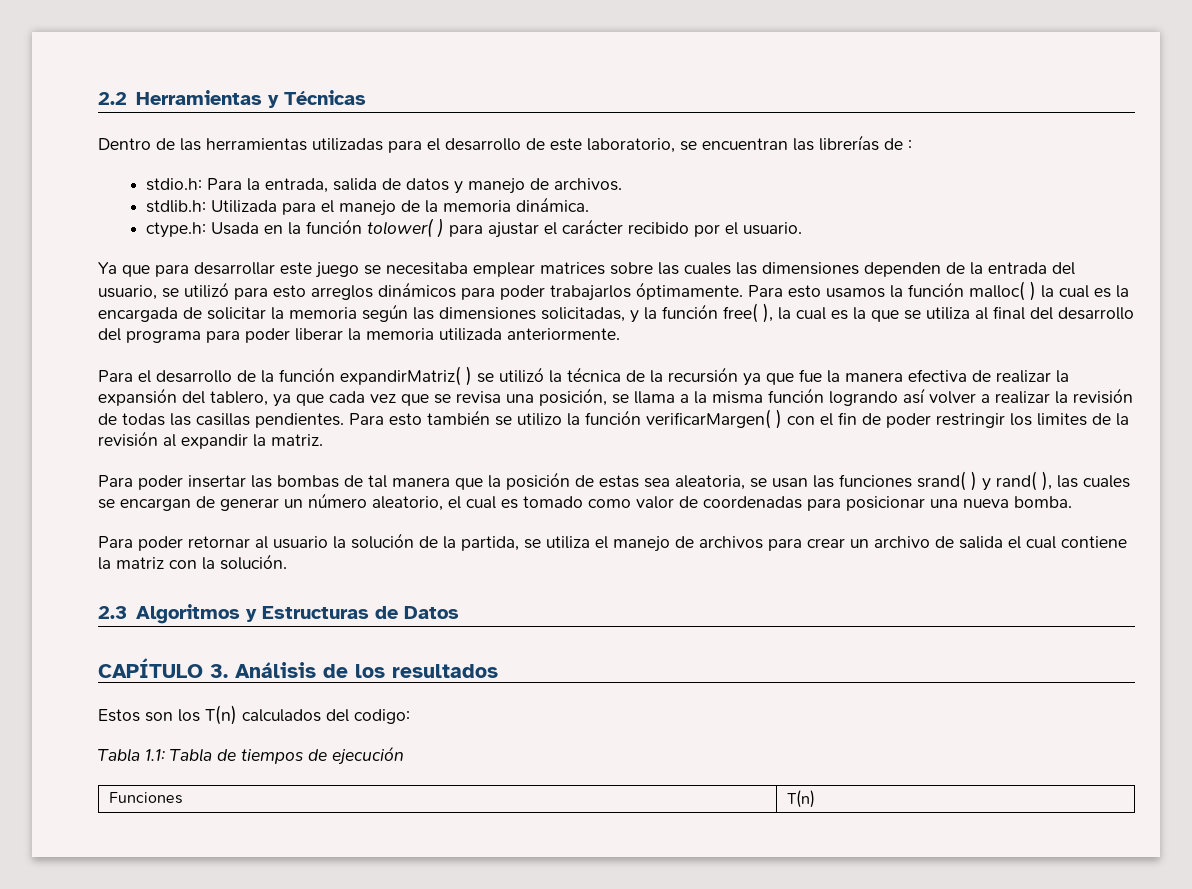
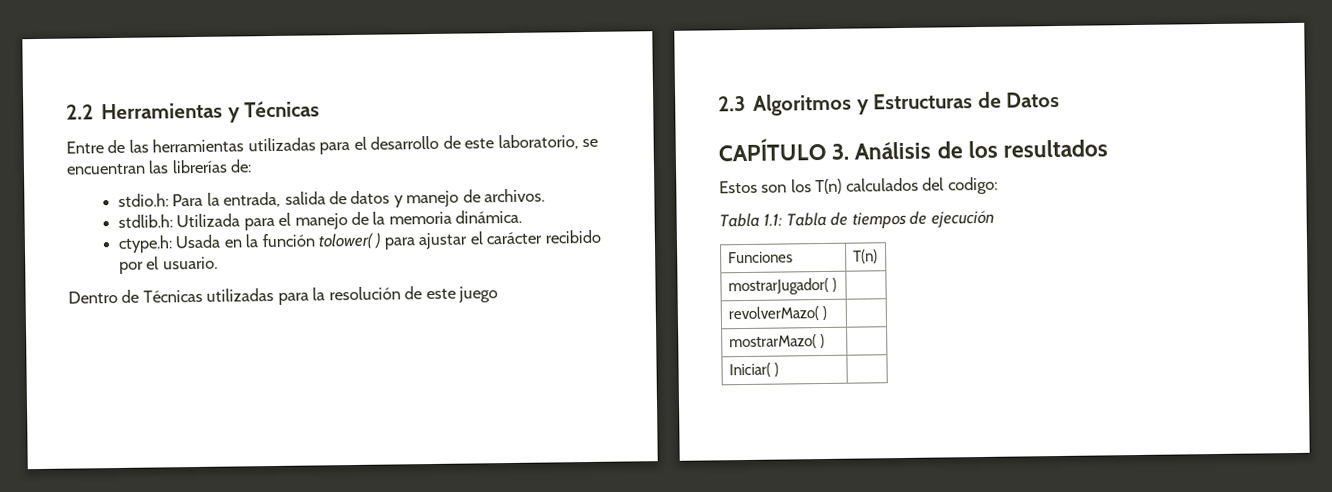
[98,138,151,150] Dentro -> [66,141,104,154] Entre
[884,138,912,150] de : -> [230,159,253,173] de:
[98,262,1075,278] [98,281,1129,301] [98,303,1134,323] [98,328,620,343] [98,366,1069,386] [98,388,1133,407] [98,409,1129,429] [98,431,323,449] [98,471,1130,491] [98,493,1072,511] [98,533,1127,552] [98,554,287,570] Ya que para desarrollar este juego se necesitaba emplear matrices sobre las cuales las dimensiones dependen de la entrada del usuario, se utilizó para esto arreglos dinámicos para poder trabajarlos óptimamente. Para esto usamos la función malloc( ) la cual es la encargada de solicitar la memoria según las dimensiones solicitadas, y la función free( ), la cual es la que se utiliza al final del desarrollo del programa para poder liberar la memoria utilizada anteriormente. // Para el desarrollo de la función expandirMatriz( ) se utilizó la técnica de la recursión ya que fue la manera efectiva de realizar la expansión del tablero, ya que cada vez que se revisa una posición, se llama a la misma función logrando así volver a realizar la revisión de todas las casillas pendientes. Para esto también se utilizo la función verificarMargen( ) con el fin de poder restringir los limites de la revisión al expandir la matriz. // Para poder insertar las bombas de tal manera que la posición de estas sea aleatoria, se usan las funciones srand( ) y rand( ), las cuales se encargan de generar un número aleatorio, el cual es tomado como valor de coordenadas para posicionar una nueva bomba. // Para poder retornar al usuario la solución de la partida, se utiliza el manejo de archivos para crear un archivo de salida el cual contiene la matriz con la solución. -> [68,286,499,305] Dentro de Técnicas utilizadas para la resolución de este juego
(816, 799) none -> [727,277,837,296] [727,305,827,322] [728,333,825,350] [728,362,779,378] // mostrarJugador( ) | // revolverMazo( ) | // mostrarMazo( ) | // Iniciar( ) |

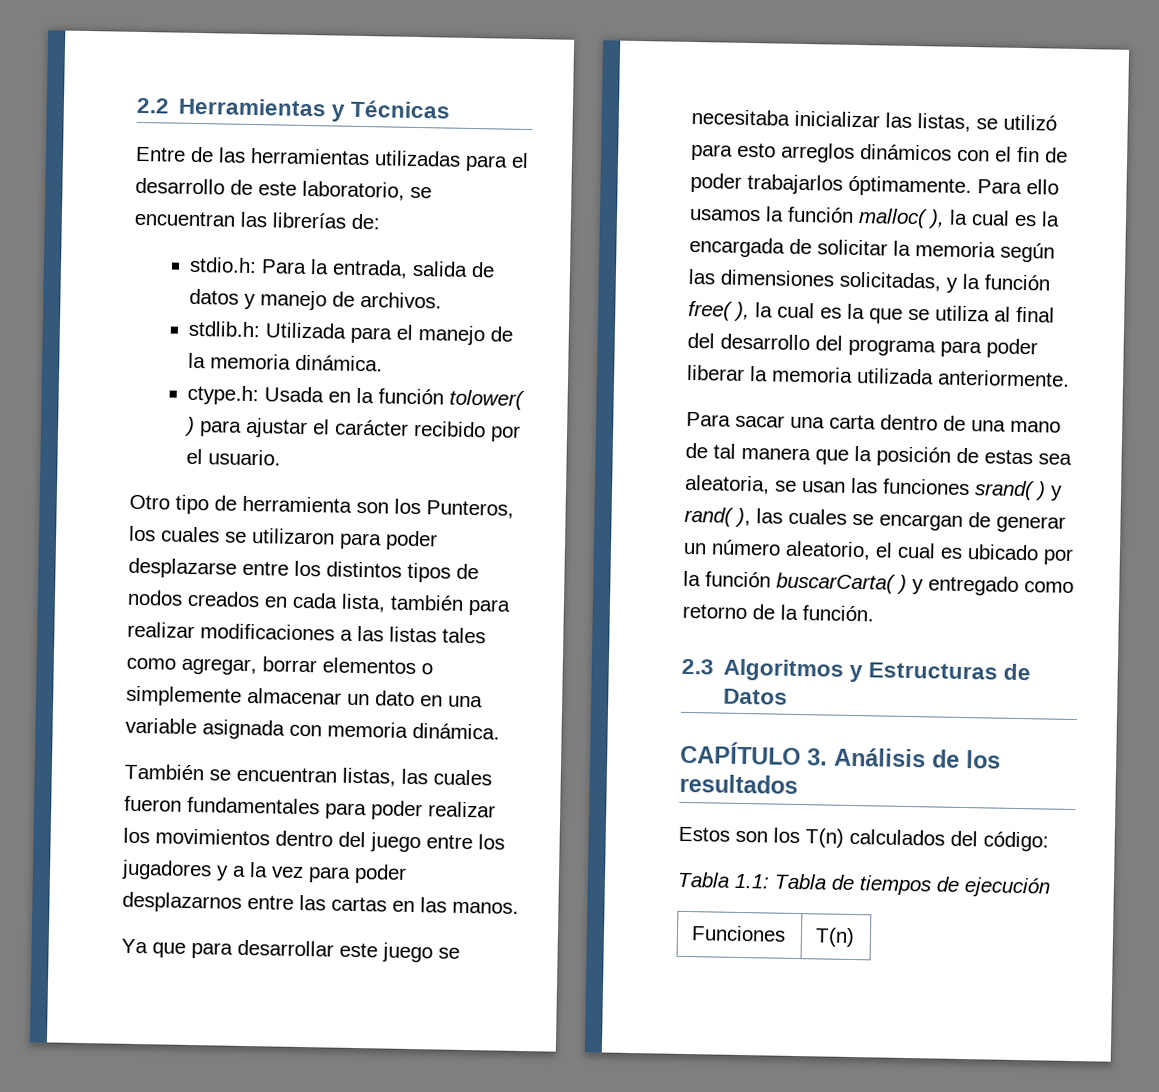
[68,286,499,305] Dentro de Técnicas utilizadas para la resolución de este juego -> [129,494,514,519] [129,525,438,551] [128,557,479,583] [127,589,511,616] [127,621,486,644] [126,656,433,676] [126,685,483,708] [125,717,500,740] [124,763,492,787] [124,795,496,821] [123,827,505,853] [121,859,407,884] [122,891,519,914] [121,938,460,963] [691,108,1057,133] [691,142,1068,163] [690,172,1059,198] [689,206,1060,229] [689,236,1055,263] [688,268,1050,293] [688,300,1055,324] [687,332,1038,359] [687,364,1070,387] [686,411,1061,433] [685,442,1072,467] [684,474,1063,501] [684,506,1066,533] [683,539,1074,565] [683,570,1074,596] [682,603,874,622] Otro tipo de herramienta son los Punteros, los cuales se utilizaron para poder desplazarse entre los distintos tipos de nodos creados en cada lista, también para realizar modificaciones a las listas tales como agregar, borrar elementos o simplemente almacenar un dato en una variable asignada con memoria dinámica. // También se encuentran listas, las cuales fueron fundamentales para poder realizar los movimientos dentro del juego entre los jugadores y a la vez para poder desplazarnos entre las cartas en las manos. // Ya que para desarrollar este juego se necesitaba inicializar las listas, se utilizó para esto arreglos dinámicos con el fin de poder trabajarlos óptimamente. Para ello usamos la función malloc( ), la cual es la encargada de solicitar la memoria según las dimensiones solicitadas, y la función free( ), la cual es la que se utiliza al final del desarrollo del programa para poder liberar la memoria utilizada anteriormente. // Para sacar una carta dentro de una mano de tal manera que la posición de estas sea aleatoria, se usan las funciones srand( ) y rand( ), las cuales se encargan de generar un número aleatorio, el cual es ubicado por la función buscarCarta( ) y entregado como retorno de la función.
[947,176,998,195] codigo: -> [983,831,1049,852] código:
[727,277,837,296] [727,305,827,322] [728,333,825,350] [728,362,779,378] // mostrarJugador( ) | // revolverMazo( ) | // mostrarMazo( ) | // Iniciar( ) | -> (856, 937) none

